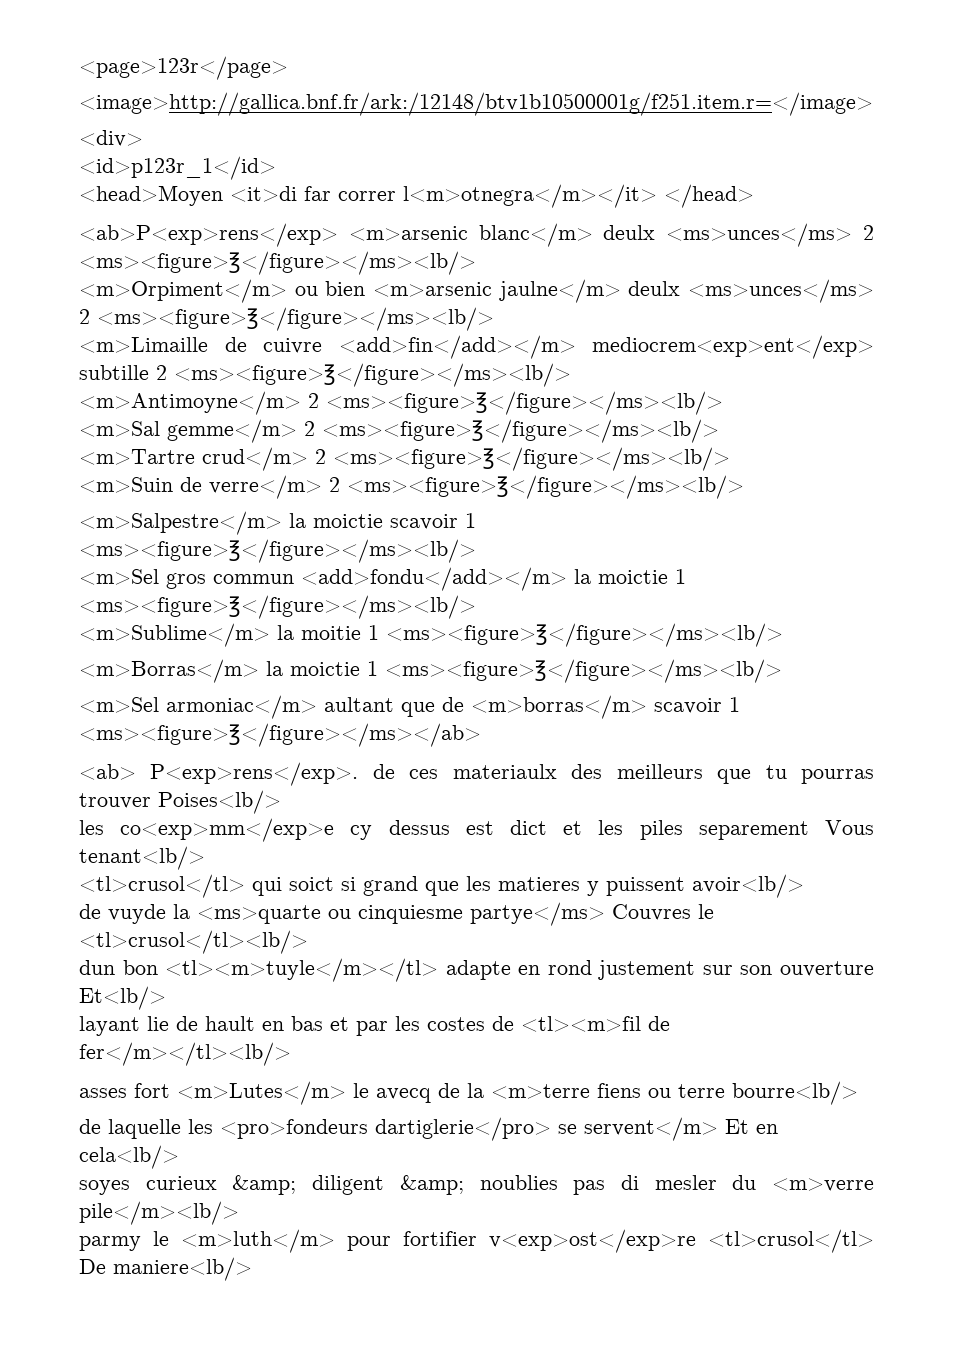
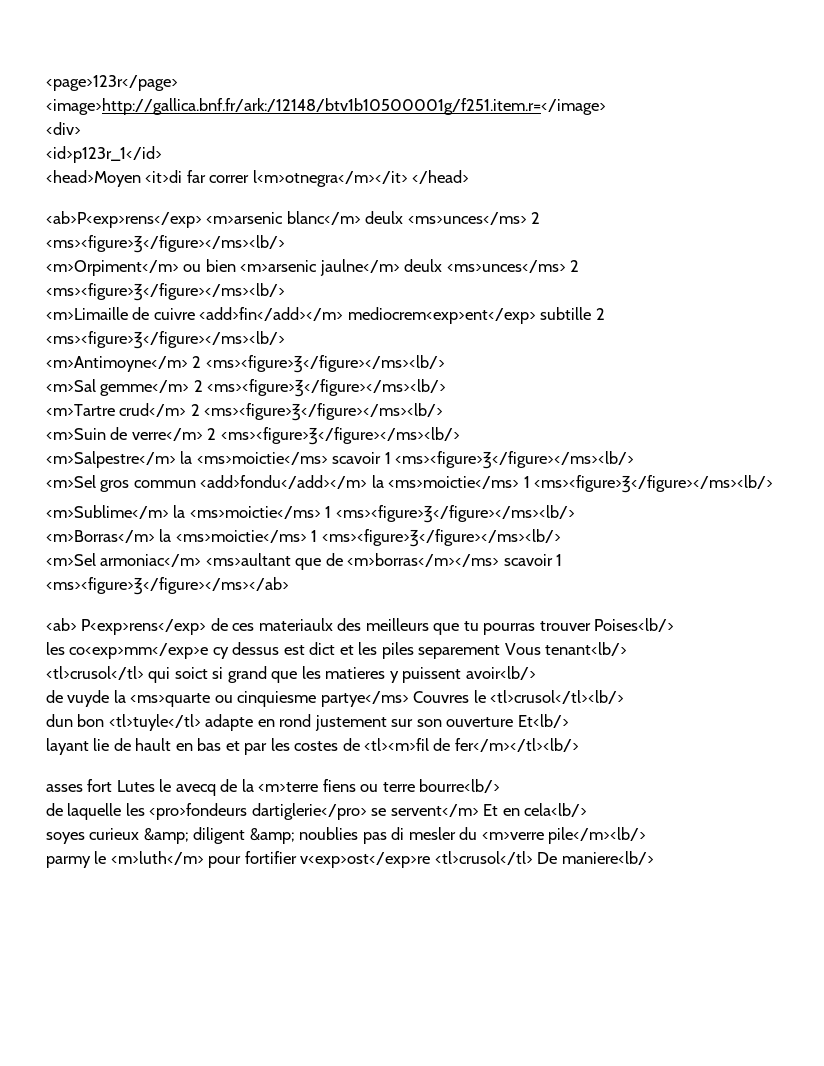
[313,514,383,528] moictie -> [196,452,328,465] <ms>moictie</ms>
[598,570,668,584] moictie -> [388,476,520,489] <ms>moictie</ms>
[301,626,361,640] moitie -> [189,506,321,519] <ms>moictie</ms>
[290,662,360,676] moictie -> [175,530,307,543] <ms>moictie</ms>
[324,697,394,712] aultant -> [205,553,291,566] <ms>aultant
[471,695,647,719] <m>borras</m> -> [347,553,500,567] <m>borras</m></ms>
[150,762,359,786] P<exp>rens</exp>. -> [81,619,207,635] P<exp>rens</exp>
[165,958,439,982] <tl><m>tuyle</m></tl> -> [108,714,201,731] <tl>tuyle</tl>
[177,1081,346,1105] <m>Lutes</m> -> [116,780,155,792] Lutes

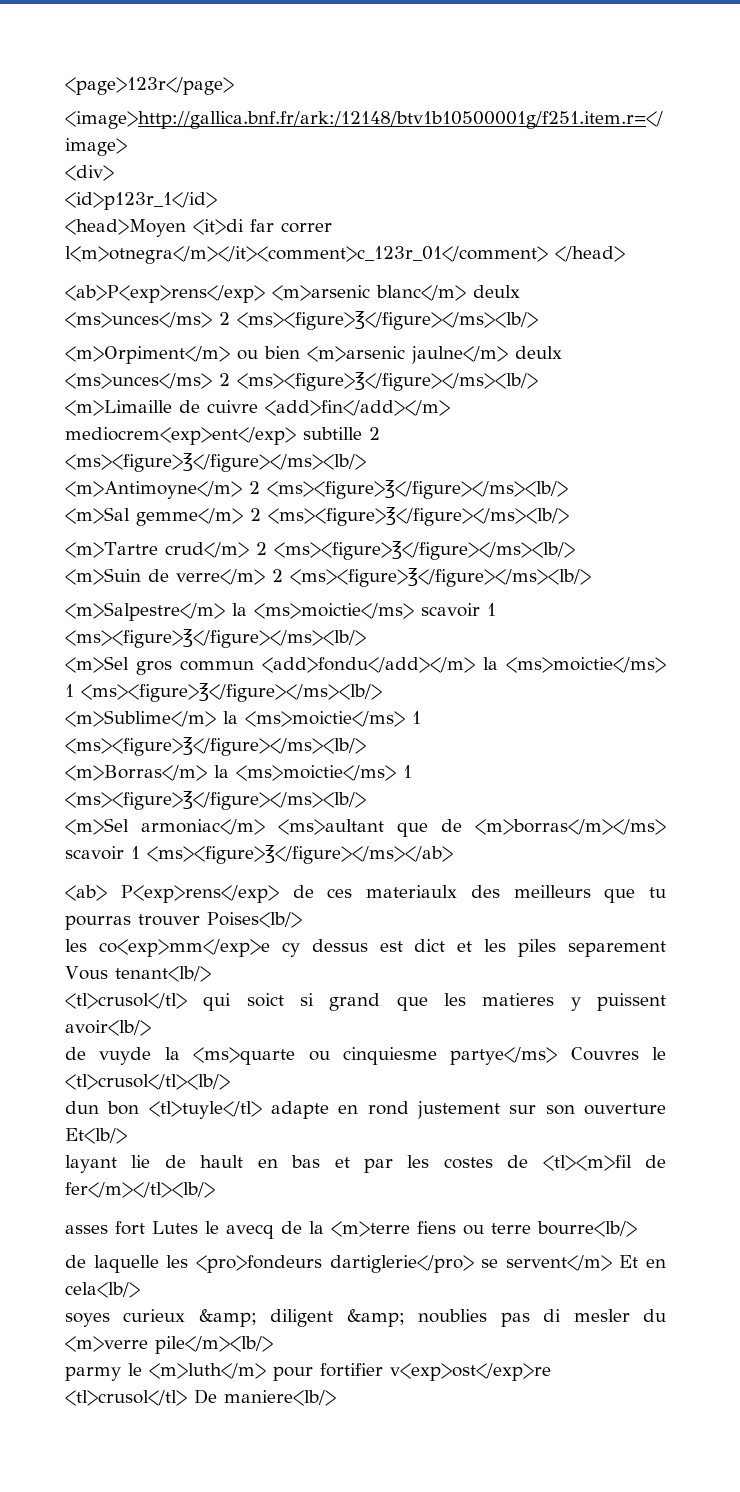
[252,170,408,187] l<m>otnegra</m></it> -> [65,246,548,264] l<m>otnegra</m></it><comment>c_123r_01</comment>

